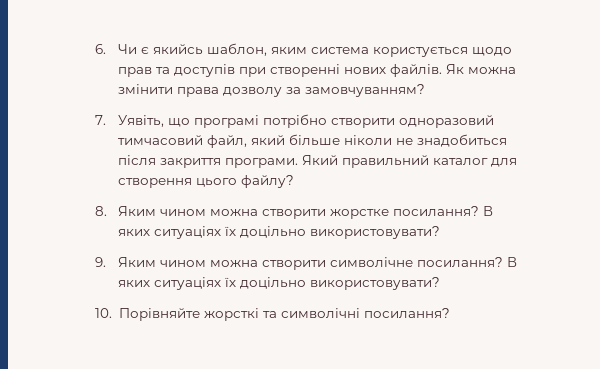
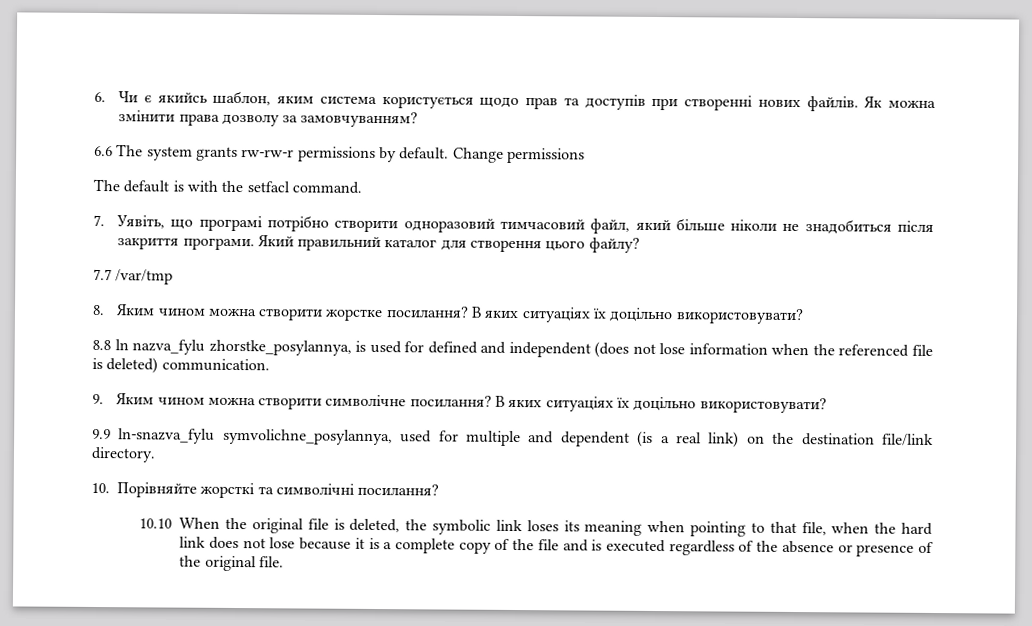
(425, 90) none -> [94,144,585,164] [93,178,363,194] // 6.6 The system grants rw-rw-r permissions by default. Change permissions // The default is with the setfacl command.
(294, 181) none -> [93,268,174,285] // 7.7 /var/tmp
(440, 232) none -> [92,339,934,358] [92,357,270,374] // 8.8 ln nazva_fylu zhorstke_posylannya, is used for defined and independent (does not lose information when the referenced file is deleted) communication.
(440, 283) none -> [92,428,934,448] [91,446,157,463] // 9.9 ln-snazva_fylu symvolichne_posylannya, used for multiple and dependent (is a real link) on the destination file/link directory.
(450, 313) none -> [139,517,934,537] [179,536,934,557] [179,555,284,572] // 10.10 When the original file is deleted, the symbolic link loses its meaning when pointing to that file, when the hard link does not lose because it is a complete copy of the file and is executed regardless of the absence or presence of the original file.

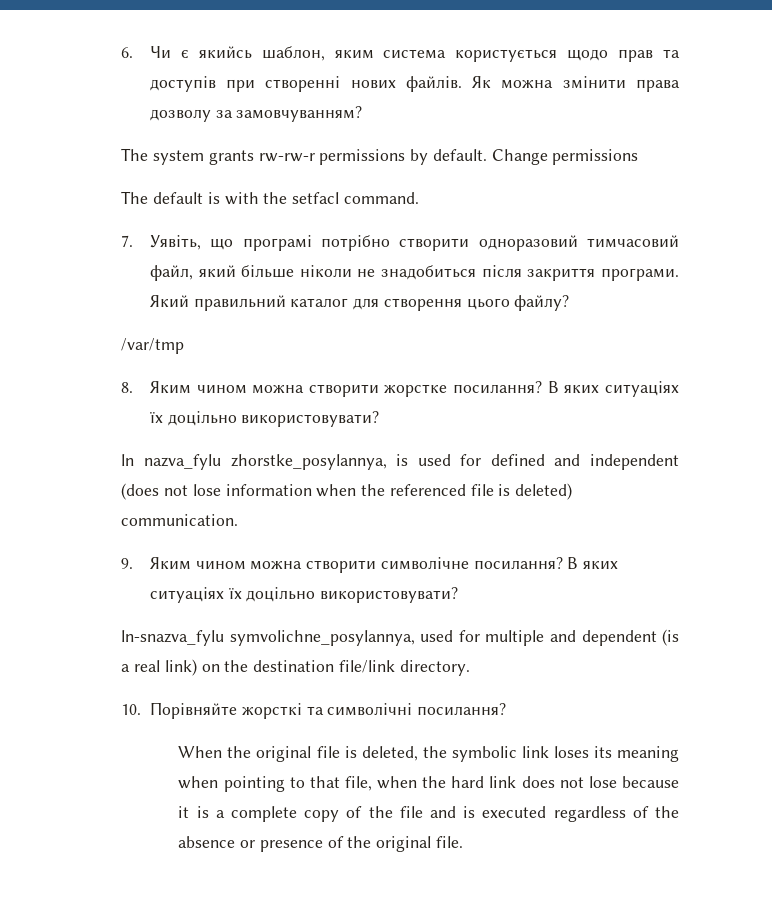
[94,145,114,157] 6.6 -> (363, 114) none
[93,268,113,281] 7.7 -> (570, 303) none
[92,339,112,351] 8.8 -> (380, 419) none
[92,428,112,440] 9.9 -> (459, 595) none
[139,518,173,529] 10.10 -> (507, 709) none

